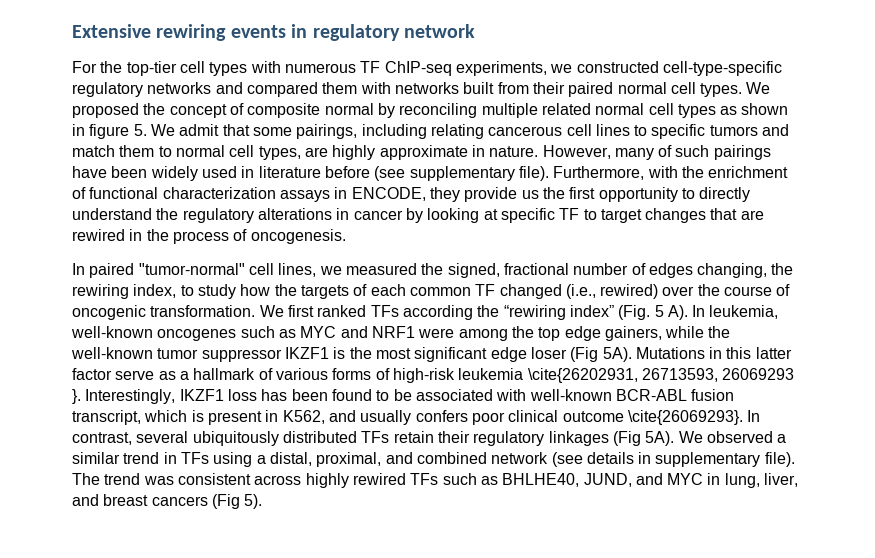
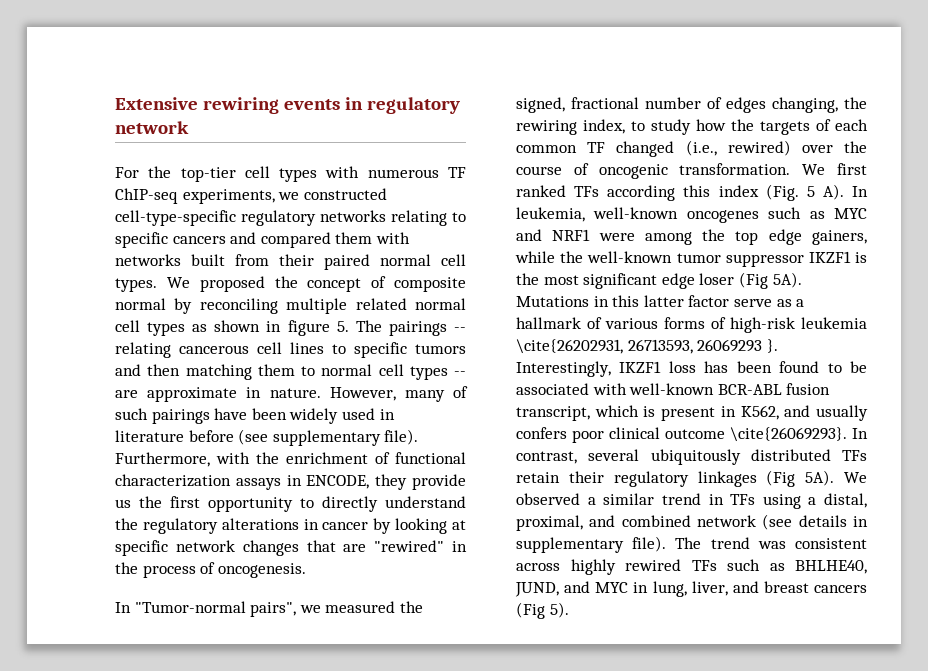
(212, 88) none -> [391,210,466,226] [115,232,226,248] relating to specific cancers
[150,124,427,139] We admit that some pairings, including -> [355,320,466,336] The pairings --
[72,145,115,157] match -> [147,364,252,380] then matching
[258,145,376,160] types, are highly -> [409,366,466,380] [115,390,138,398] types -- are
[559,208,642,223] TF to target -> [175,540,235,552] network
[72,229,125,241] rewired -> [374,540,445,552] "rewired"
[89,263,317,278] paired "tumor-normal" cell lines, -> [134,601,297,617] "Tumor-normal pairs",
[477,305,614,320] the “rewiring index” -> [683,185,759,197] this index

